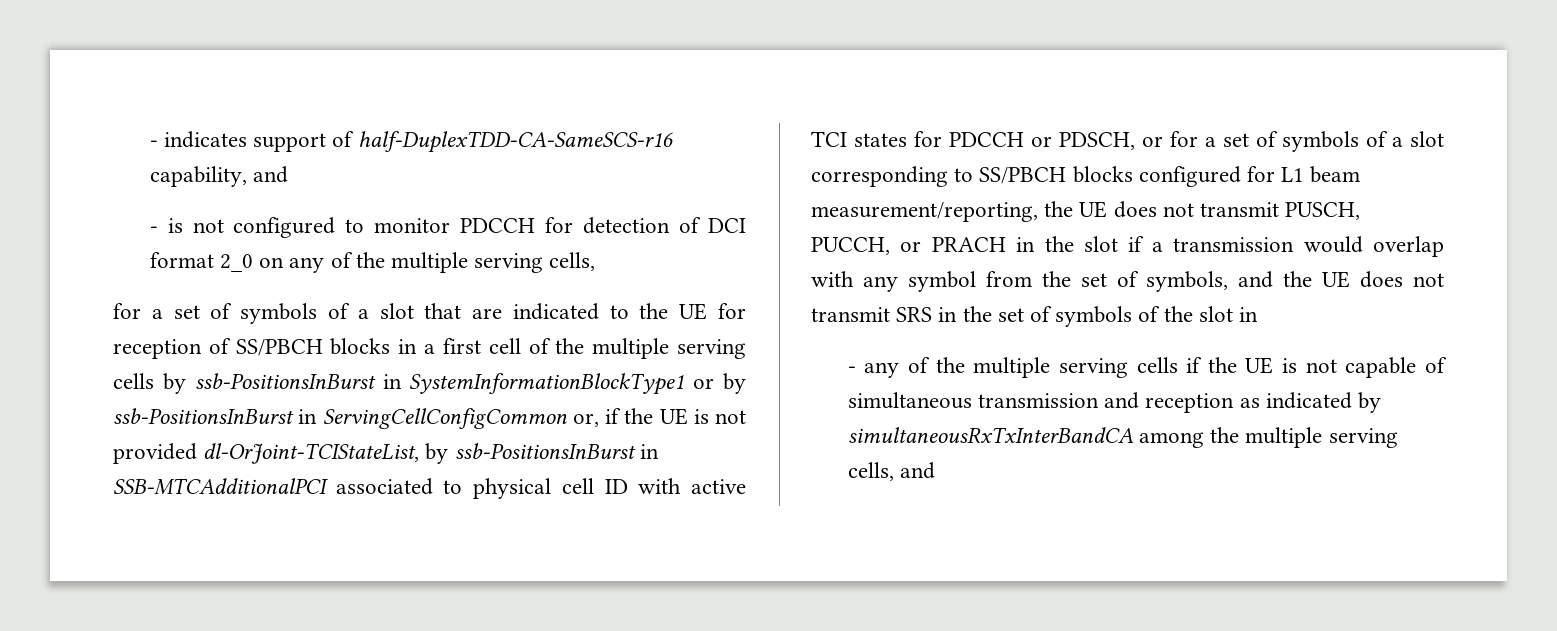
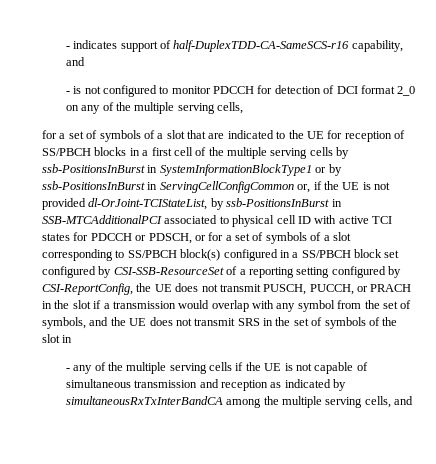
[1072,166,1361,187] [811,202,1038,222] blocks configured for L1 beam measurement/reporting, -> [180,249,400,261] [42,266,401,278] [42,283,133,295] block(s) configured in a SS/PBCH block set configured by CSI-SSB-ResourceSet of a reporting setting configured by CSI-ReportConfig,

